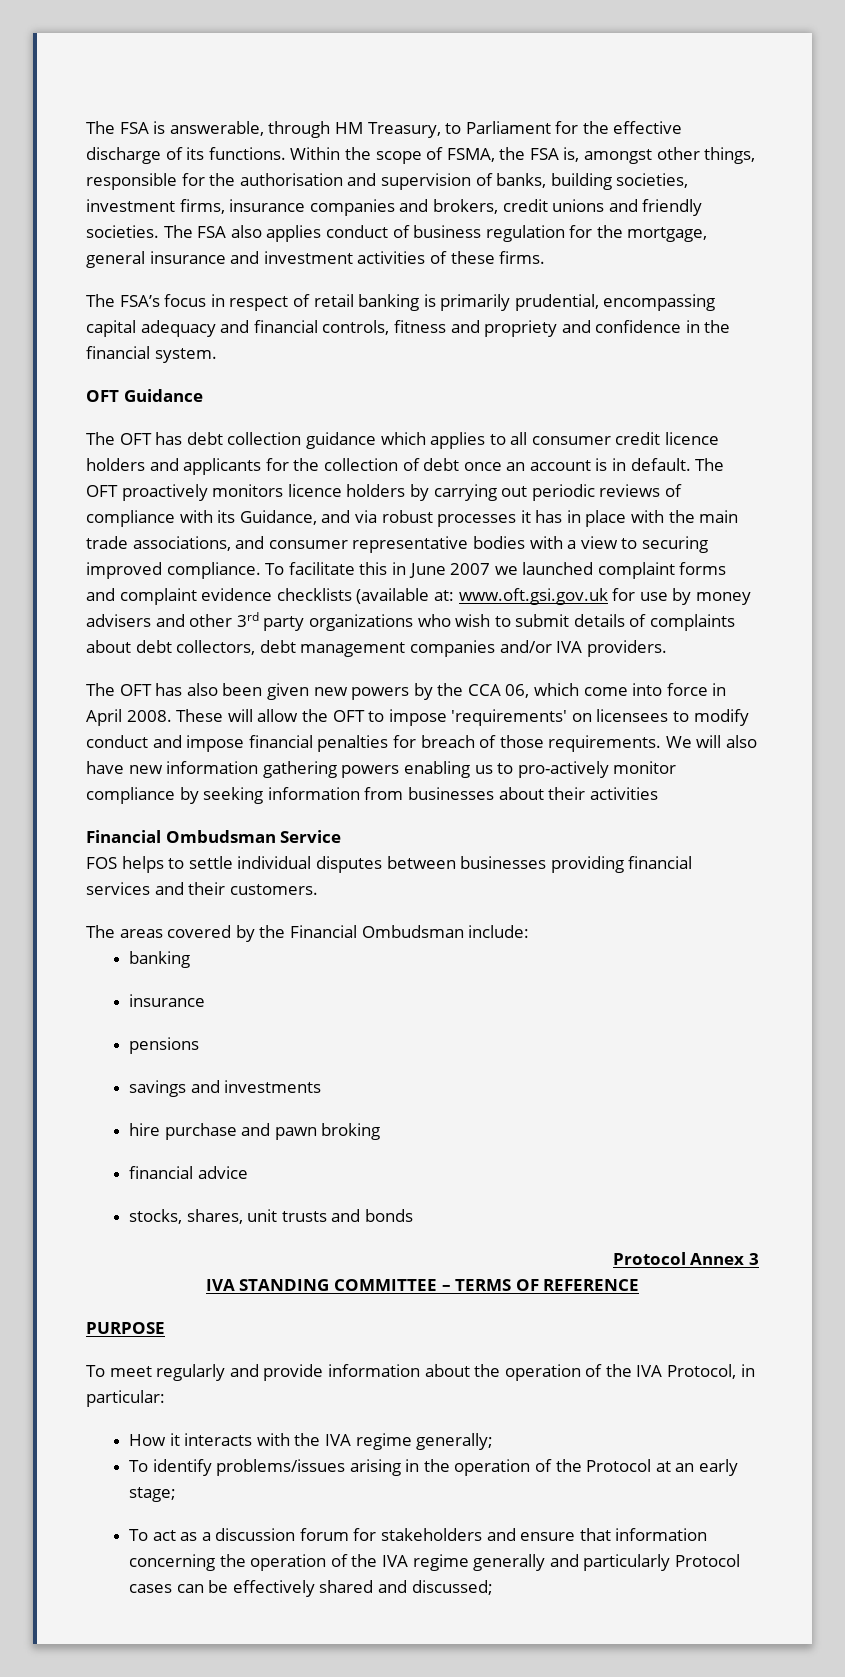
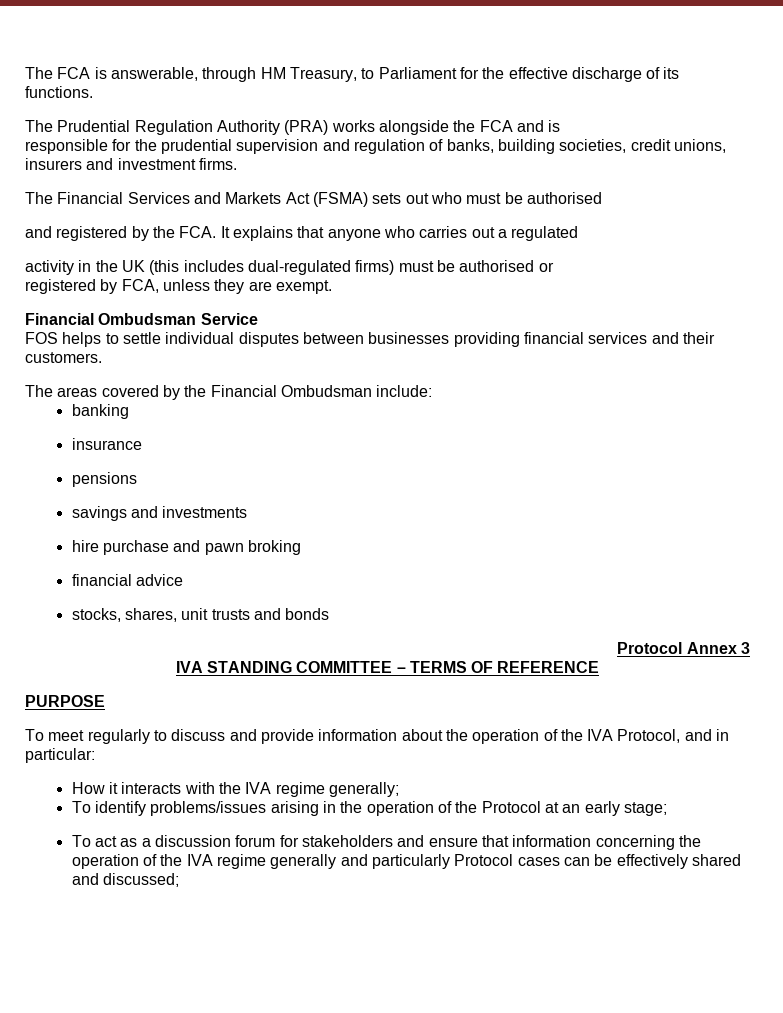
[86,121,149,134] The FSA -> [25,67,91,79] The FCA
[290,147,756,164] [86,173,689,190] [86,199,703,216] [86,225,708,242] [86,251,546,268] [86,294,716,311] [86,320,731,337] [86,346,217,363] [86,389,203,402] [86,432,720,449] [86,458,725,475] [86,484,682,501] [86,510,739,527] [86,536,708,553] [86,562,727,579] [86,588,751,605] [86,612,736,631] [86,640,667,657] [86,683,727,700] [86,709,749,726] [86,735,758,752] [86,761,677,778] [86,787,658,804] Within the scope of FSMA, the FSA is, amongst other things, responsible for the authorisation and supervision of banks, building societies, investment firms, insurance companies and brokers, credit unions and friendly societies. The FSA also applies conduct of business regulation for the mortgage, general insurance and investment activities of these firms. // The FSA’s focus in respect of retail banking is primarily prudential, encompassing capital adequacy and financial controls, fitness and propriety and confidence in the financial system. // OFT Guidance // The OFT has debt collection guidance which applies to all consumer credit licence holders and applicants for the collection of debt once an account is in default. The OFT proactively monitors licence holders by carrying out periodic reviews of compliance with its Guidance, and via robust processes it has in place with the main trade associations, and consumer representative bodies with a view to securing improved compliance. To facilitate this in June 2007 we launched complaint forms and complaint evidence checklists (available at: www.oft.gsi.gov.uk for use by money advisers and other 3rd party organizations who wish to submit details of complaints about debt collectors, debt management companies and/or IVA providers. // The OFT has also been given new powers by the CCA 06, which come into force in April 2008. These will allow the OFT to impose 'requirements' on licensees to modify conduct and impose financial penalties for breach of those requirements. We will also have new information gathering powers enabling us to pro-actively monitor compliance by seeking information from businesses about their activities -> [25,120,561,135] [25,139,726,154] [25,158,237,170] [25,192,602,207] [25,226,579,241] [25,260,554,275] [25,279,332,294] // The Prudential Regulation Authority (PRA) works alongside the FCA and is // responsible for the prudential supervision and regulation of banks, building societies, credit unions, insurers and investment firms. // The Financial Services and Markets Act (FSMA) sets out who must be authorised // and registered by the FCA. It explains that anyone who carries out a regulated // activity in the UK (this includes dual-regulated firms) must be authorised or // registered by FCA, unless they are exempt.
(226, 1372) none -> [153,729,226,741] to discuss
(737, 1371) none -> [684,729,712,741] and

